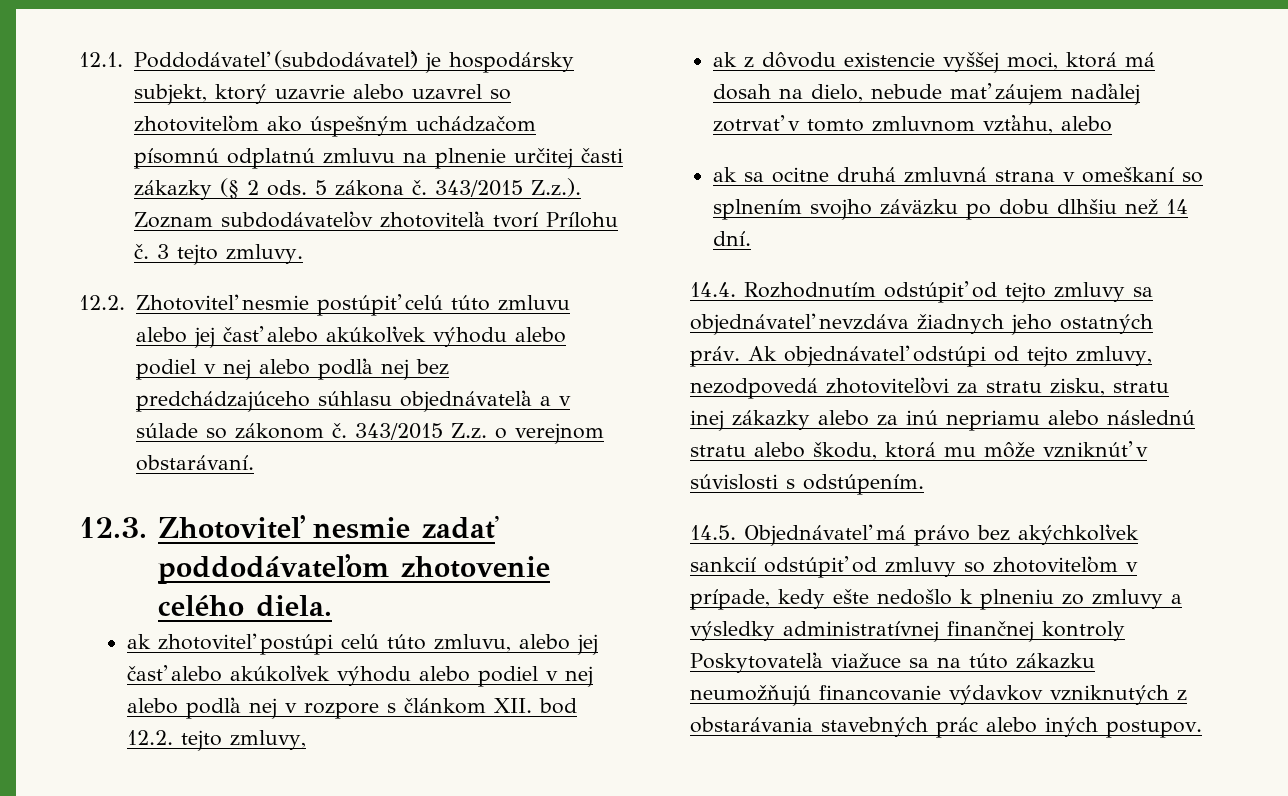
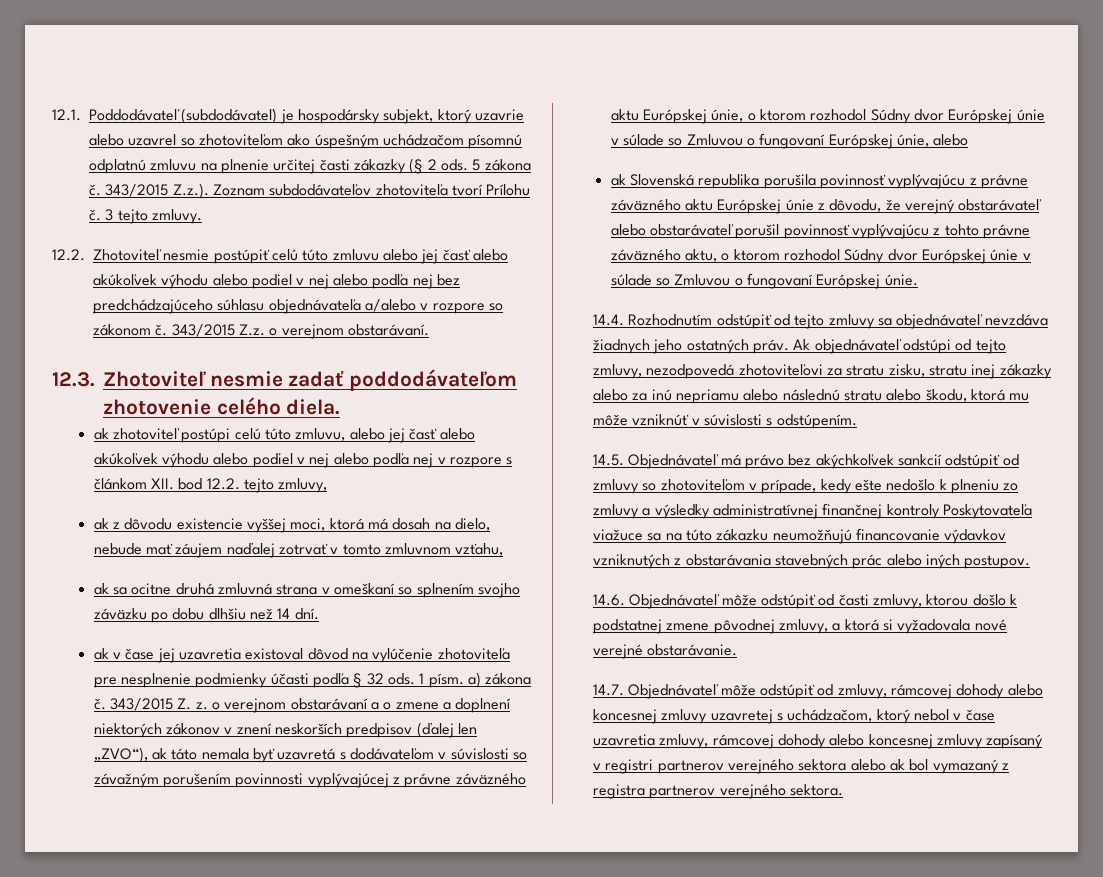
[539,396,571,406] [135,423,198,438] a v súlade -> [364,299,485,314] a/alebo v rozpore
[1061,116,1113,132] alebo -> (504, 549) none
(752, 238) none -> [93,648,510,663] [93,672,532,688] [93,698,512,713] [93,722,477,738] [93,747,527,763] [93,773,526,788] [610,109,1045,124] [610,133,969,149] [610,174,1028,189] [610,199,1043,214] [610,224,1030,239] [610,249,1031,264] [610,273,918,289] // ak v čase jej uzavretia existoval dôvod na vylúčenie zhotoviteľa pre nesplnenie podmienky účasti podľa § 32 ods. 1 písm. a) zákona č. 343/2015 Z. z. o verejnom obstarávaní a o zmene a doplnení niektorých zákonov v znení neskorších predpisov (ďalej len „ZVO“), ak táto nemala byť uzavretá s dodávateľom v súvislosti so závažným porušením povinnosti vyplývajúcej z právne záväzného aktu Európskej únie, o ktorom rozhodol Súdny dvor Európskej únie v súlade so Zmluvou o fungovaní Európskej únie, alebo // ak Slovenská republika porušila povinnosť vyplývajúcu z právne záväzného aktu Európskej únie z dôvodu, že verejný obstarávateľ alebo obstarávateľ porušil povinnosť vyplývajúcu z tohto právne záväzného aktu, o ktorom rozhodol Súdny dvor Európskej únie v súlade so Zmluvou o fungovaní Európskej únie.
(1202, 729) none -> [593,594,1017,609] [593,619,1007,634] [593,644,738,659] [593,684,1043,699] [593,709,995,724] [593,734,1044,749] [593,759,1009,774] [593,784,844,799] // 14.6. Objednávateľ môže odstúpiť od časti zmluvy, ktorou došlo k podstatnej zmene pôvodnej zmluvy, a ktorá si vyžadovala nové verejné obstarávanie. // 14.7. Objednávateľ môže odstúpiť od zmluvy, rámcovej dohody alebo koncesnej zmluvy uzavretej s uchádzačom, ktorý nebol v čase uzavretia zmluvy, rámcovej dohody alebo koncesnej zmluvy zapísaný v registri partnerov verejného sektora alebo ak bol vymazaný z registra partnerov verejného sektora.

